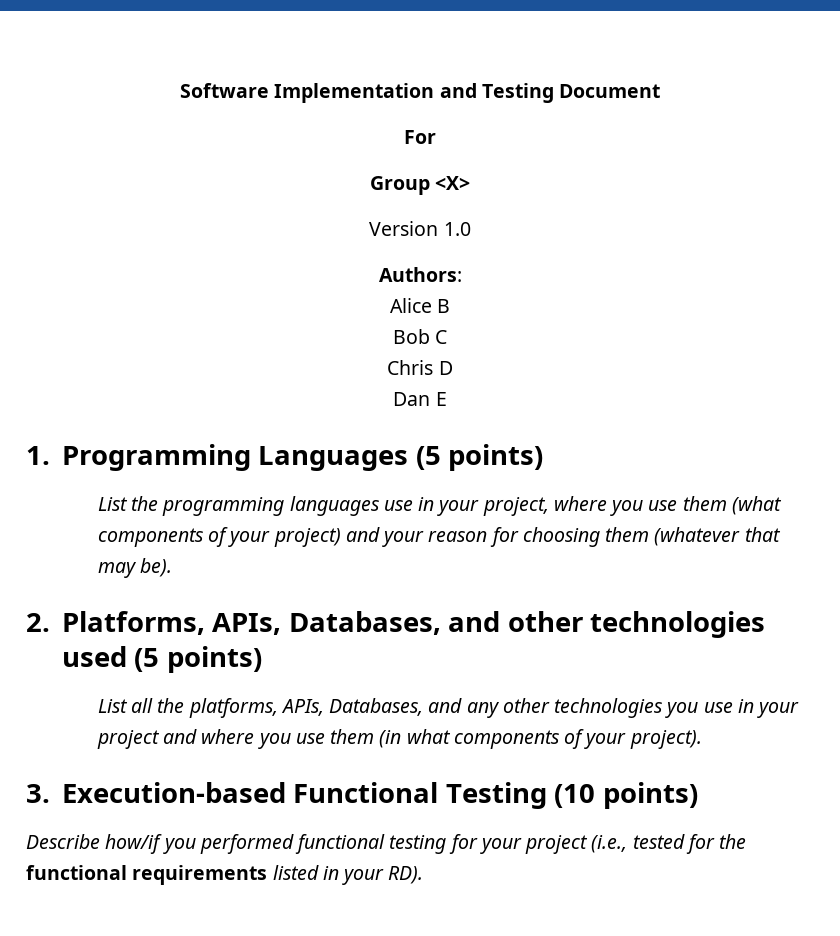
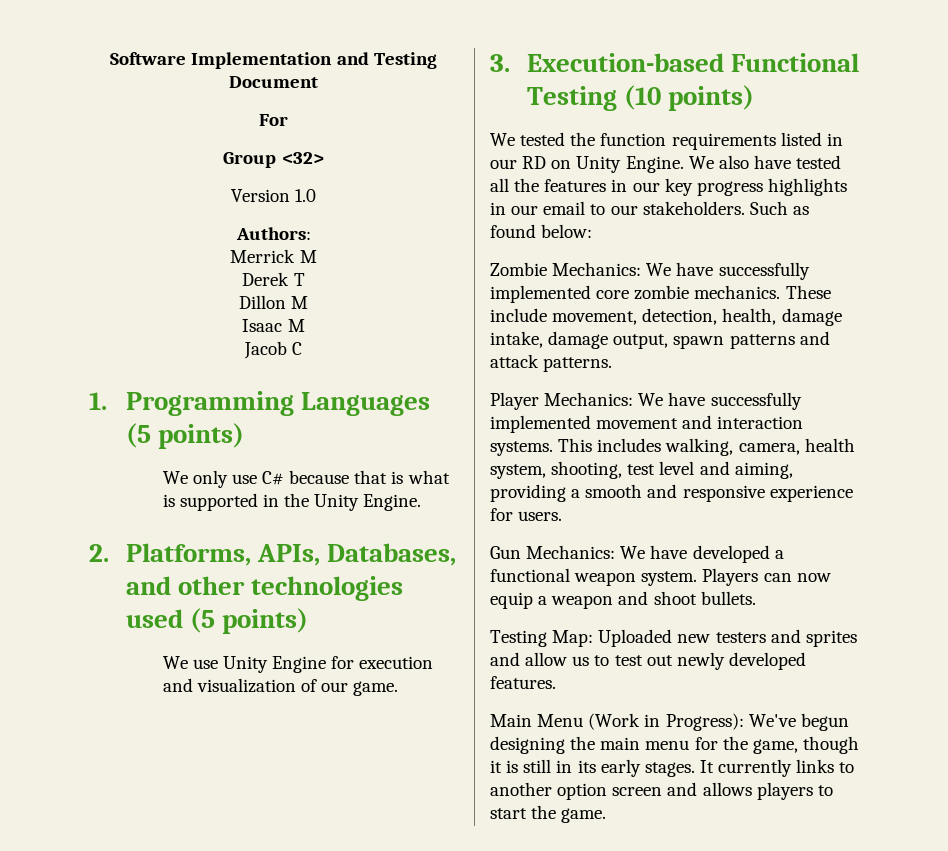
[435,176,471,190] <X> -> [281,152,324,164] <32>
[389,298,451,313] [392,329,448,344] [387,360,453,375] [393,392,447,406] Alice B // Bob C // Chris D // Dan E -> [230,249,317,263] [242,272,305,286] [238,295,309,309] [242,319,305,332] [243,341,303,359] Merrick M // Derek T // Dillon M // Isaac M // Jacob C
[97,496,782,516] [97,527,781,547] [97,558,173,578] List the programming languages use in your project, where you use them (what components of your project) and your reason for choosing them (whatever that may be). -> [162,470,450,488] [162,493,422,511] We only use C# because that is what is supported in the Unity Engine.
[97,698,800,718] [96,729,702,749] List all the platforms, APIs, Databases, and any other technologies you use in your project and where you use them (in what components of your project). -> [162,656,434,673] [162,678,399,696] We use Unity Engine for execution and visualization of our game.
[26,834,747,854] [26,865,424,885] Describe how/if you performed functional testing for your project (i.e., tested for the functional requirements listed in your RD). -> [490,132,843,150] [490,155,842,173] [490,178,847,196] [490,201,809,215] [490,224,593,238] [490,262,810,280] [490,285,831,303] [490,308,842,326] [490,331,830,349] [490,354,613,372] [490,392,802,410] [490,415,804,433] [490,438,855,456] [490,461,793,479] [490,484,853,502] [490,508,563,521] [490,545,784,563] [490,568,831,586] [490,591,756,609] [490,629,857,647] [490,652,806,670] [490,676,556,689] [490,713,849,731] [490,736,859,754] [490,759,855,777] [490,782,833,800] [490,805,607,823] We tested the function requirements listed in our RD on Unity Engine. We also have tested all the features in our key progress highlights in our email to our stakeholders. Such as found below: // Zombie Mechanics: We have successfully implemented core zombie mechanics. These include movement, detection, health, damage intake, damage output, spawn patterns and attack patterns. // Player Mechanics: We have successfully implemented movement and interaction systems. This includes walking, camera, health system, shooting, test level and aiming, providing a smooth and responsive experience for users. // Gun Mechanics: We have developed a functional weapon system. Players can now equip a weapon and shoot bullets. // Testing Map: Uploaded new testers and sprites and allow us to test out newly developed features. // Main Menu (Work in Progress): We've begun designing the main menu for the game, though it is still in its early stages. It currently links to another option screen and allows players to start the game.

